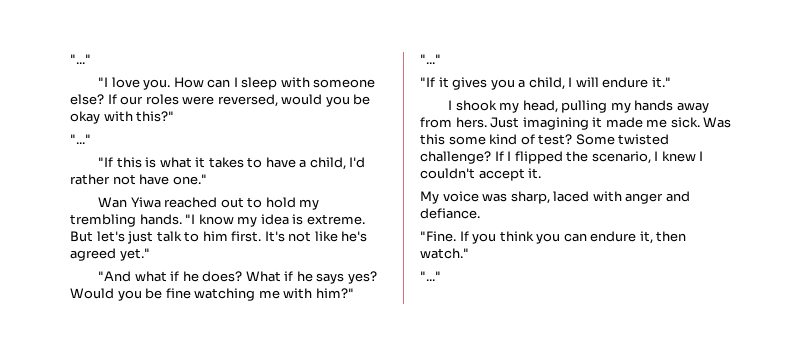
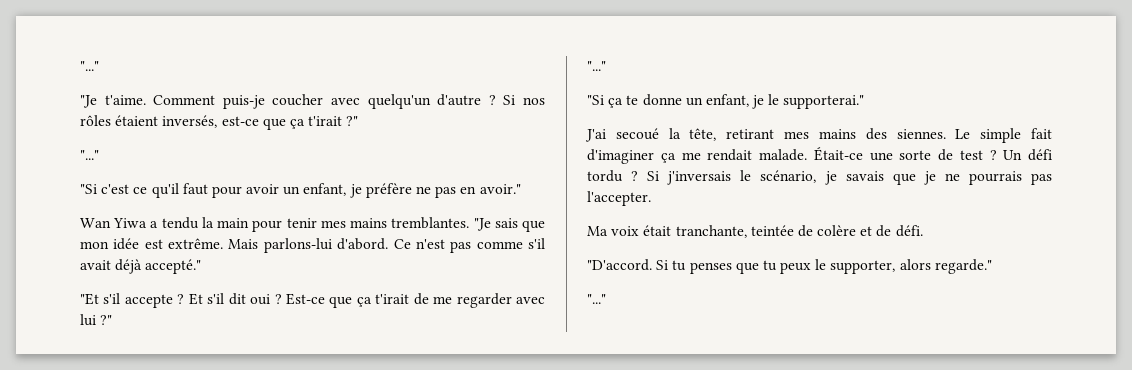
[70,54,91,64] [98,77,376,90] [70,94,371,107] [70,111,175,124] [70,134,91,144] [98,157,366,170] [70,174,207,185] [98,197,320,210] [70,214,365,227] [70,231,368,244] [70,248,150,261] [98,271,377,284] [70,288,354,301] [420,54,441,64] [420,77,671,90] [448,100,709,113] [420,117,732,130] [420,134,670,145] [420,151,704,164] [420,168,542,181] [420,191,690,204] [420,208,480,219] [420,231,687,244] [420,248,469,259] "..." // "I love you. How can I sleep with someone else? If our roles were reversed, would you be okay with this?" // "..." // "If this is what it takes to have a child, I'd rather not have one." // Wan Yiwa reached out to hold my trembling hands. "I know my idea is extreme. But let's just talk to him first. It's not like he's agreed yet." // "And what if he does? What if he says yes? Would you be fine watching me with him?" // "..." // "If it gives you a child, I will endure it." // I shook my head, pulling my hands away from hers. Just imagining it made me sick. Was this some kind of test? Some twisted challenge? If I flipped the scenario, I knew I couldn't accept it. // My voice was sharp, laced with anger and defiance. // "Fine. If you think you can endure it, then watch." -> [80,61,99,71] [80,94,546,109] [80,115,359,130] [80,150,99,160] [80,183,521,198] [80,217,545,232] [80,238,545,253] [80,259,202,274] [80,293,545,308] [80,314,113,326] [587,61,606,71] [587,94,865,109] [585,128,1052,143] [587,147,1052,164] [587,170,1052,185] [587,191,651,206] [587,225,923,238] [587,259,992,274] "..." // "Je t'aime. Comment puis-je coucher avec quelqu'un d'autre ? Si nos rôles étaient inversés, est-ce que ça t'irait ?" // "..." // "Si c'est ce qu'il faut pour avoir un enfant, je préfère ne pas en avoir." // Wan Yiwa a tendu la main pour tenir mes mains tremblantes. "Je sais que mon idée est extrême. Mais parlons-lui d'abord. Ce n'est pas comme s'il avait déjà accepté." // "Et s'il accepte ? Et s'il dit oui ? Est-ce que ça t'irait de me regarder avec lui ?" // "..." // "Si ça te donne un enfant, je le supporterai." // J'ai secoué la tête, retirant mes mains des siennes. Le simple fait d'imaginer ça me rendait malade. Était-ce une sorte de test ? Un défi tordu ? Si j'inversais le scénario, je savais que je ne pourrais pas l'accepter. // Ma voix était tranchante, teintée de colère et de défi. // "D'accord. Si tu penses que tu peux le supporter, alors regarde."

